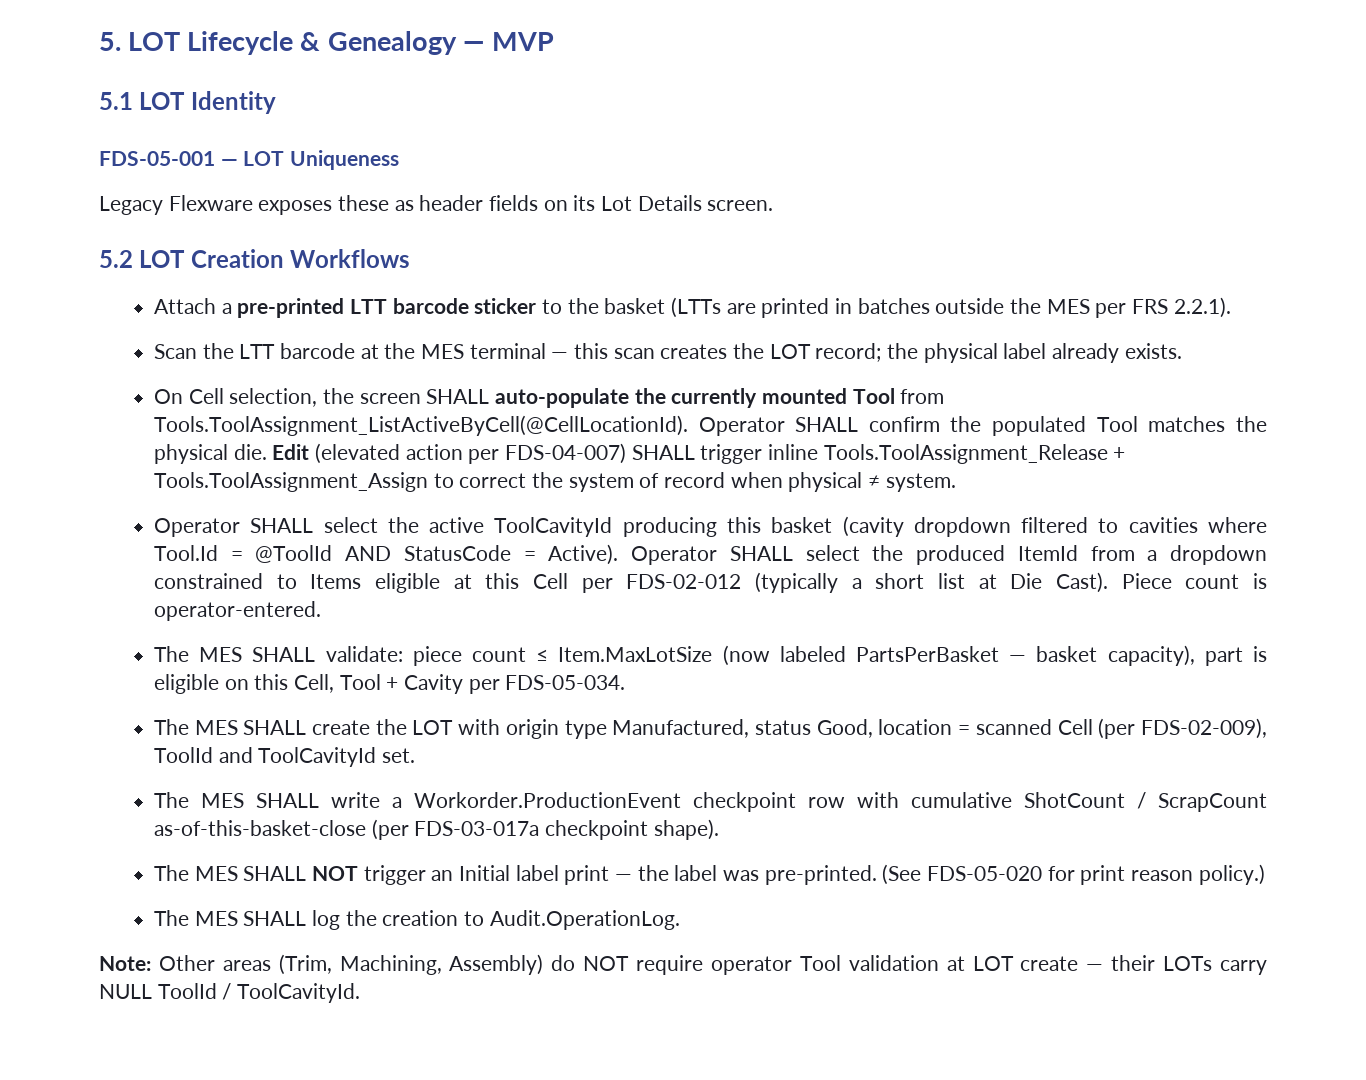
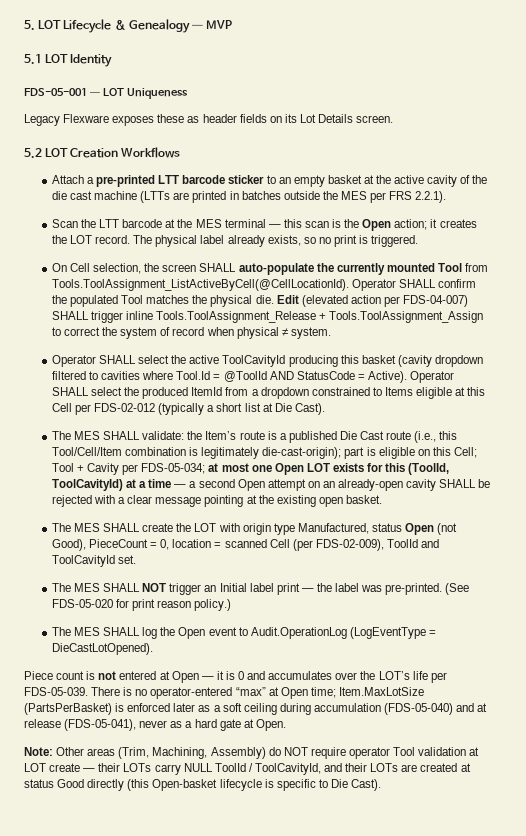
[567,298,666,314] the basket -> [278,175,488,187] [51,191,138,200] an empty basket at the active cavity of the die cast machine
(655, 353) none -> [332,219,438,231] is the Open action; it
[815,343,918,362] record; the -> [95,235,153,244] record. The
[1124,343,1182,359] exists. -> [267,235,419,247] exists, so no print is triggered.
[1121,573,1267,589] [153,601,321,621] Piece count is operator-entered. -> (325, 409) none
[412,645,1195,666] piece count ≤ Item.MaxLotSize (now labeled PartsPerBasket — basket capacity), -> [187,431,458,443] [51,447,342,459] the Item’s route is a published Die Cast route (i.e., this Tool/Cell/Item combination is legitimately die-cast-origin);
[293,674,334,693] Cell, -> [453,447,477,458] Cell;
[505,675,626,690] FDS-05-034. -> [141,463,450,475] [51,479,491,491] [51,495,382,507] FDS-05-034; at most one Open LOT exists for this (ToolId, ToolCavityId) at a time — a second Open attempt on an already-open cavity SHALL be rejected with a clear message pointing at the existing open basket.
[816,719,873,738] Good, -> [405,523,458,535] [51,539,170,551] Open (not Good), PieceCount = 0,
[153,792,1268,812] [153,819,719,840] // The MES SHALL write a Workorder.ProductionEvent checkpoint row with cumulative ShotCount / ScrapCount as-of-this-basket-close (per FDS-03-017a checkpoint shape). -> (136, 559) none
[382,910,680,930] creation to Audit.OperationLog. -> [178,627,436,639] [51,643,153,655] [24,671,447,683] [24,687,424,699] [24,703,488,715] [24,719,286,731] Open event to Audit.OperationLog (LogEventType = DieCastLotOpened). // Piece count is not entered at Open — it is 0 and accumulates over the LOT’s life per FDS-05-039. There is no operator-entered “max” at Open time; Item.MaxLotSize (PartsPerBasket) is enforced later as a soft ceiling during accumulation (FDS-05-040) and at release (FDS-05-041), never as a hard gate at Open.
[237,983,361,1003] ToolCavityId. -> [254,763,471,775] [24,779,382,791] ToolCavityId, and their LOTs are created at status Good directly (this Open-basket lifecycle is specific to Die Cast).

